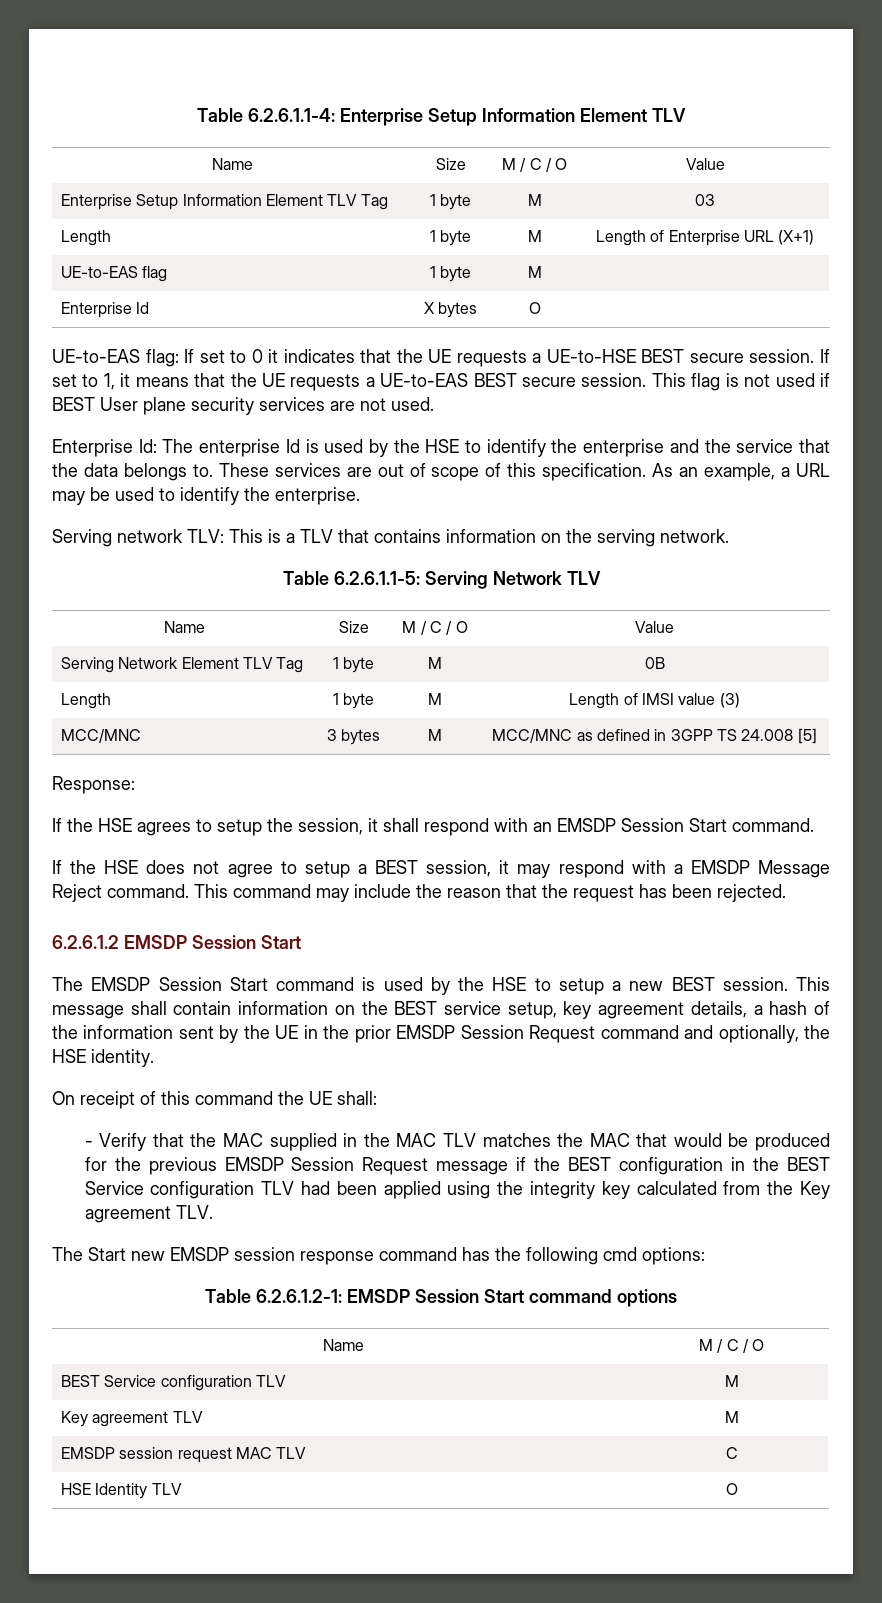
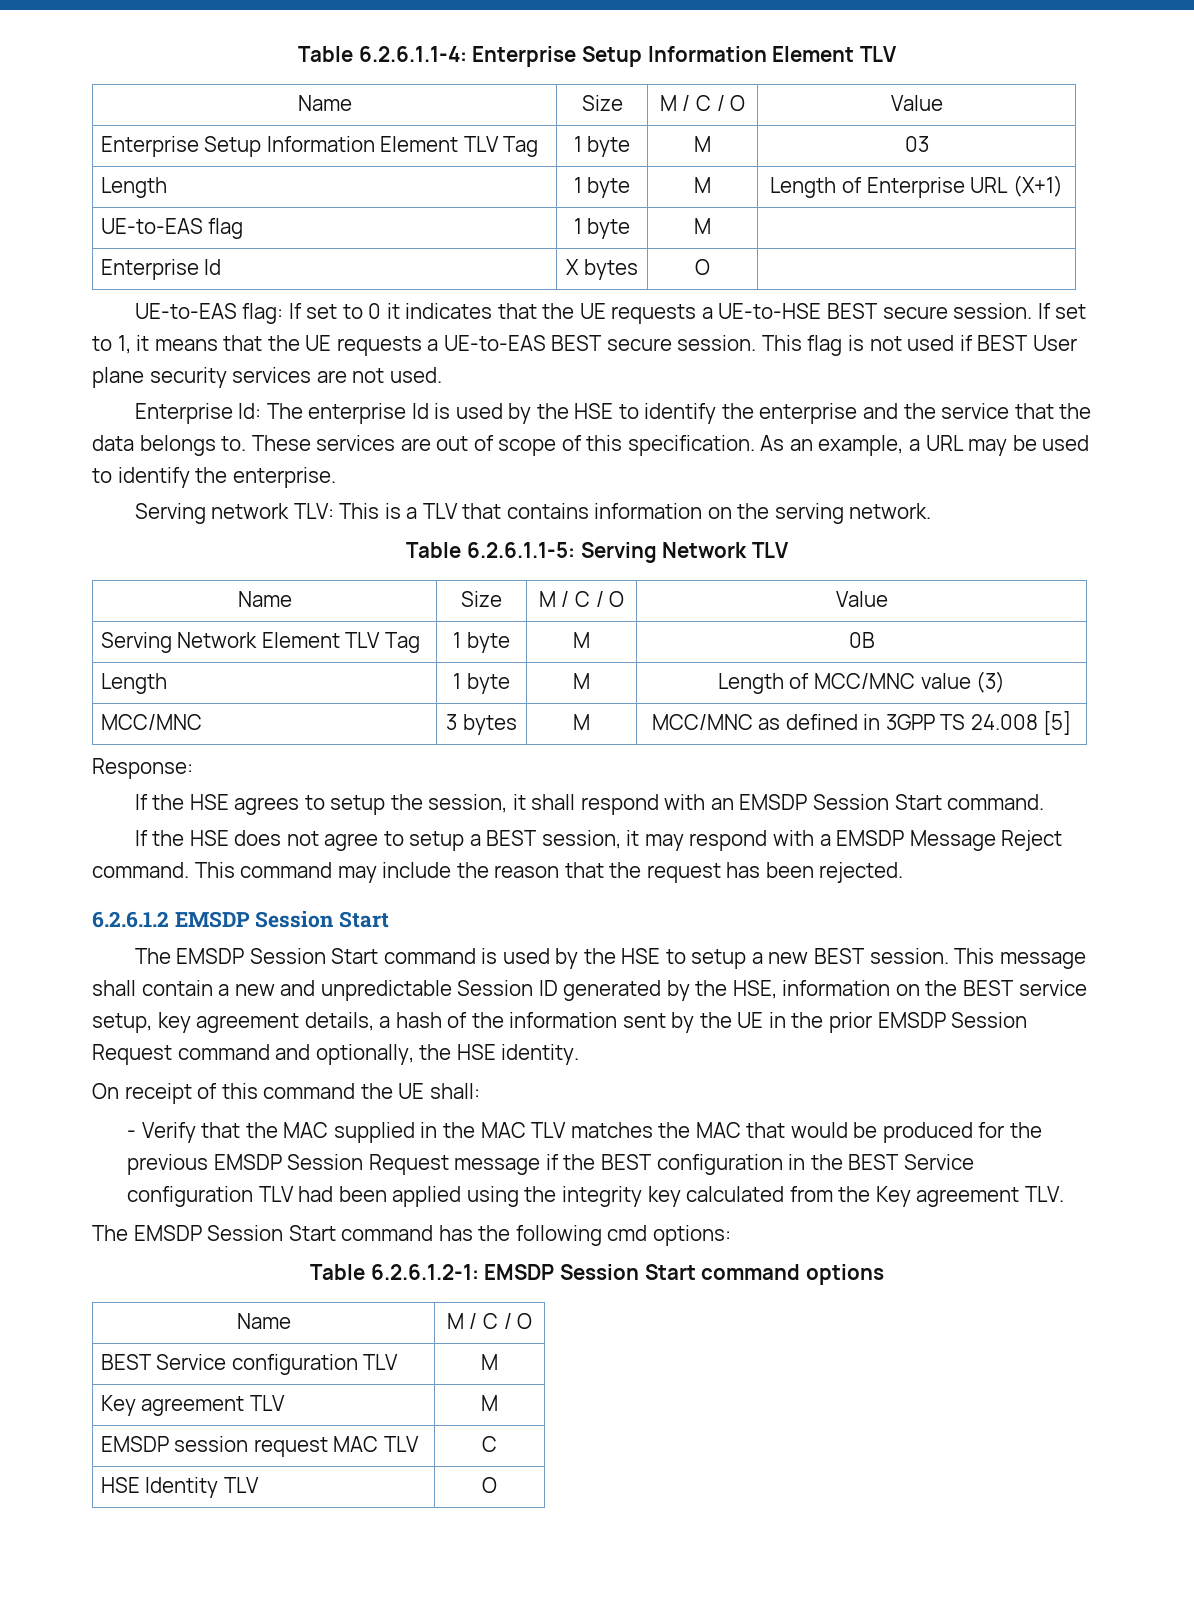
[642,693,675,705] IMSI -> [814,673,915,689] MCC/MNC
(232, 1008) none -> [218,980,777,1001] a new and unpredictable Session ID generated by the HSE,
[88,1247,374,1265] Start new EMSDP session response -> [133,1225,336,1241] EMSDP Session Start

